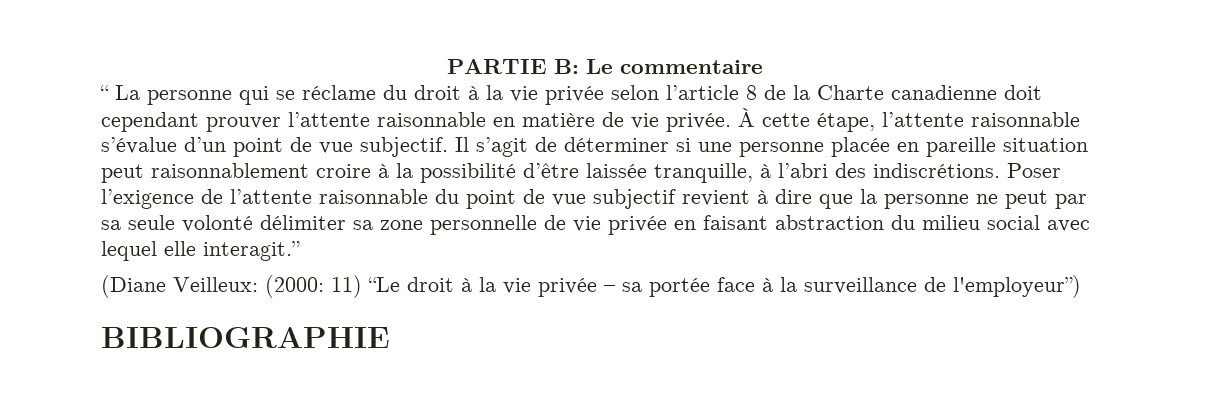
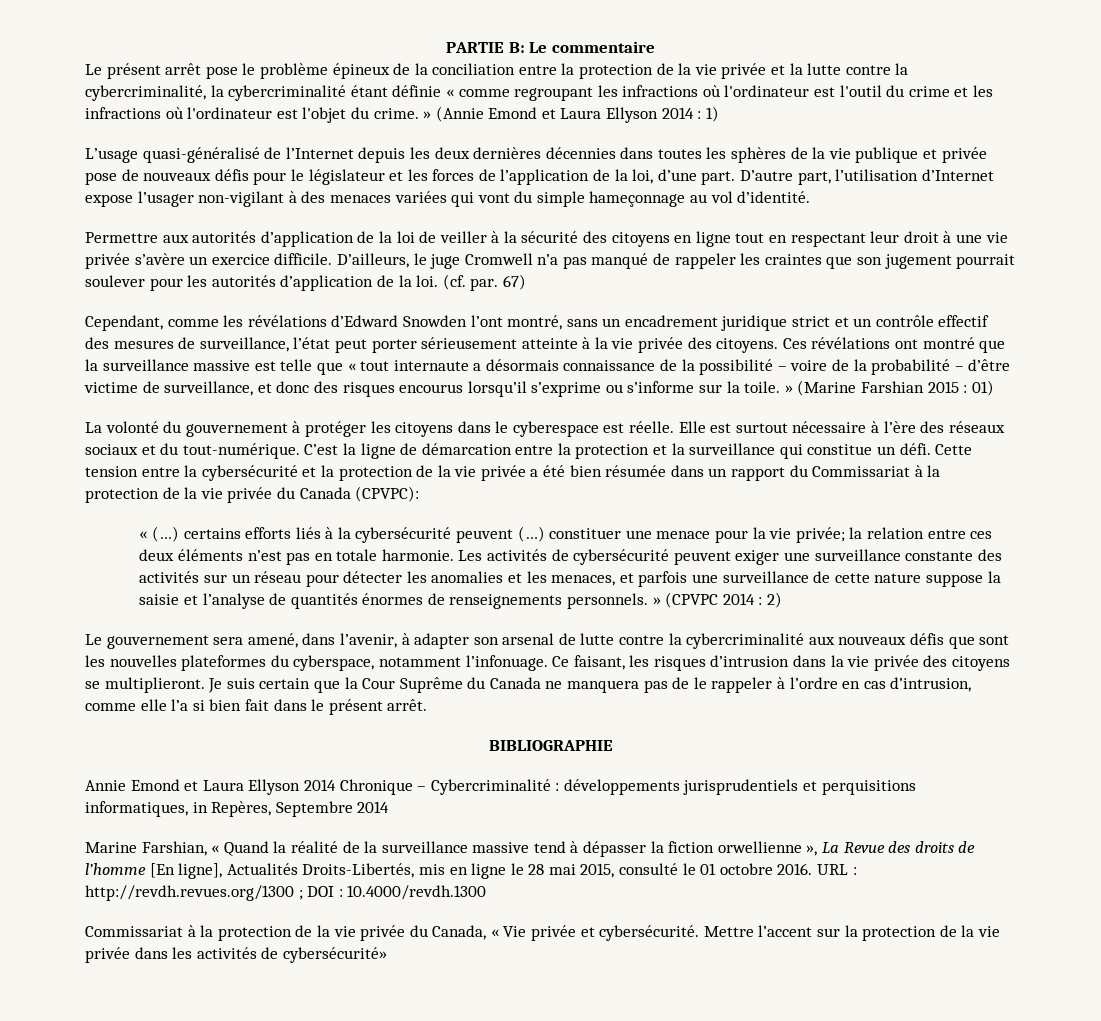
[100,85,1042,105] [101,108,1080,132] [101,137,1088,157] [101,163,1061,183] [101,189,1087,209] [101,215,1090,235] [101,241,300,261] [101,275,1081,298] [101,327,390,348] “ La personne qui se réclame du droit à la vie privée selon l’article 8 de la Charte canadienne doit cependant prouver l’attente raisonnable en matière de vie privée. À cette étape, l’attente raisonnable s’évalue d’un point de vue subjectif. Il s’agit de déterminer si une personne placée en pareille situation peut raisonnablement croire à la possibilité d’être laissée tranquille, à l’abri des indiscrétions. Poser l’exigence de l’attente raisonnable du point de vue subjectif revient à dire que la personne ne peut par sa seule volonté délimiter sa zone personnelle de vie privée en faisant abstraction du milieu social avec lequel elle interagit.” // (Diane Veilleux: (2000: 11) “Le droit à la vie privée – sa portée face à la surveillance de l'employeur”) // BIBLIOGRAPHIE -> [85,63,909,79] [85,85,994,101] [85,106,719,123] [85,147,987,163] [85,169,994,185] [85,191,811,207] [85,231,1008,247] [85,253,1016,269] [85,274,526,291] [85,315,990,331] [85,337,1006,353] [85,359,1011,375] [84,380,994,397] [85,421,1005,437] [85,443,973,459] [85,465,941,481] [85,486,420,503] [139,526,993,543] [139,549,1002,565] [139,571,1001,587] [139,592,782,609] [85,633,1010,649] [85,655,1011,671] [85,677,972,693] [85,699,428,715] [488,740,613,751] [85,779,916,795] [85,801,390,817] [85,841,976,857] [85,863,857,879] [85,885,487,901] [85,925,1000,941] [85,947,387,963] Le présent arrêt pose le problème épineux de la conciliation entre la protection de la vie privée et la lutte contre la cybercriminalité, la cybercriminalité étant définie « comme regroupant les infractions où l'ordinateur est l'outil du crime et les infractions où l'ordinateur est l'objet du crime. » (Annie Emond et Laura Ellyson 2014 : 1) // L’usage quasi-généralisé de l’Internet depuis les deux dernières décennies dans toutes les sphères de la vie publique et privée pose de nouveaux défis pour le législateur et les forces de l’application de la loi, d’une part. D’autre part, l’utilisation d’Internet expose l’usager non-vigilant à des menaces variées qui vont du simple hameçonnage au vol d’identité. // Permettre aux autorités d’application de la loi de veiller à la sécurité des citoyens en ligne tout en respectant leur droit à une vie privée s’avère un exercice difficile. D’ailleurs, le juge Cromwell n’a pas manqué de rappeler les craintes que son jugement pourrait soulever pour les autorités d’application de la loi. (cf. par. 67) // Cependant, comme les révélations d’Edward Snowden l’ont montré, sans un encadrement juridique strict et un contrôle effectif des mesures de surveillance, l’état peut porter sérieusement atteinte à la vie privée des citoyens. Ces révélations ont montré que la surveillance massive est telle que « tout internaute a désormais connaissance de la possibilité – voire de la probabilité – d’être victime de surveillance, et donc des risques encourus lorsqu’il s’exprime ou s’informe sur la toile. » (Marine Farshian 2015 : 01) // La volonté du gouvernement à protéger les citoyens dans le cyberespace est réelle. Elle est surtout nécessaire à l’ère des réseaux sociaux et du tout-numérique. C’est la ligne de démarcation entre la protection et la surveillance qui constitue un défi. Cette tension entre la cybersécurité et la protection de la vie privée a été bien résumée dans un rapport du Commissariat à la protection de la vie privée du Canada (CPVPC): // « (…) certains efforts liés à la cybersécurité peuvent (…) constituer une menace pour la vie privée; la relation entre ces deux éléments n’est pas en totale harmonie. Les activités de cybersécurité peuvent exiger une surveillance constante des activités sur un réseau pour détecter les anomalies et les menaces, et parfois une surveillance de cette nature suppose la saisie et l’analyse de quantités énormes de renseignements personnels. » (CPVPC 2014 : 2) // Le gouvernement sera amené, dans l’avenir, à adapter son arsenal de lutte contre la cybercriminalité aux nouveaux défis que sont les nouvelles plateformes du cyberspace, notamment l’infonuage. Ce faisant, les risques d’intrusion dans la vie privée des citoyens se multiplieront. Je suis certain que la Cour Suprême du Canada ne manquera pas de le rappeler à l’ordre en cas d’intrusion, comme elle l’a si bien fait dans le présent arrêt. // BIBLIOGRAPHIE // Annie Emond et Laura Ellyson 2014 Chronique – Cybercriminalité : développements jurisprudentiels et perquisitions informatiques, in Repères, Septembre 2014 // Marine Farshian, « Quand la réalité de la surveillance massive tend à dépasser la fiction orwellienne », La Revue des droits de l’homme [En ligne], Actualités Droits-Libertés, mis en ligne le 28 mai 2015, consulté le 01 octobre 2016. URL : http://revdh.revues.org/1300 ; DOI : 10.4000/revdh.1300 // Commissariat à la protection de la vie privée du Canada, « Vie privée et cybersécurité. Mettre l’accent sur la protection de la vie privée dans les activités de cybersécurité»

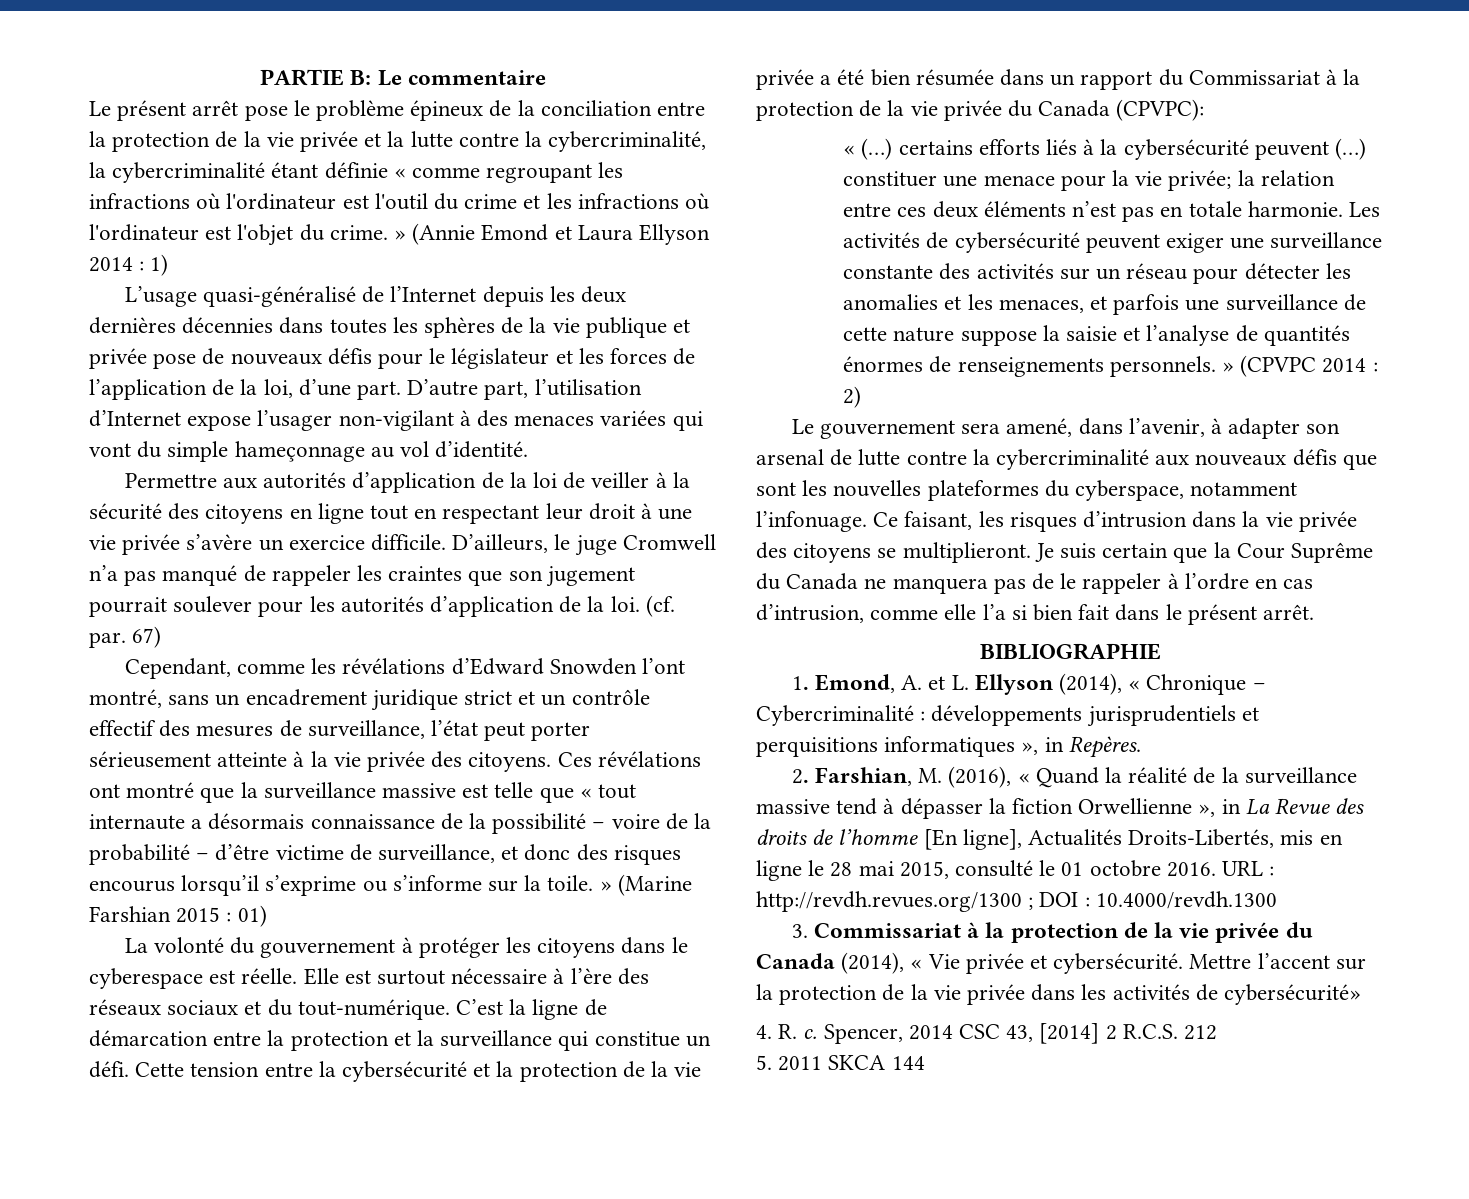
[85,779,336,795] Annie Emond et Laura Ellyson 2014 -> [791,673,1141,695] 1. Emond, A. et L. Ellyson (2014), «
[85,801,390,817] [85,841,207,856] informatiques, in Repères, Septembre 2014 // Marine Farshian, -> [884,736,1141,758] [791,766,1012,788] informatiques », in Repères. // 2. Farshian, M. (2016),
[717,841,818,856] orwellienne », -> [1078,798,1241,817] Orwellienne », in
[85,925,487,941] Commissariat à la protection de la vie privée du Canada, -> [791,922,1313,943] [756,952,905,974] 3. Commissariat à la protection de la vie privée du Canada (2014),
(387, 955) none -> [756,1023,1218,1044] [756,1055,925,1071] // 4. R. c. Spencer, 2014 CSC 43, [2014] 2 R.C.S. 212 // 5. 2011 SKCA 144

